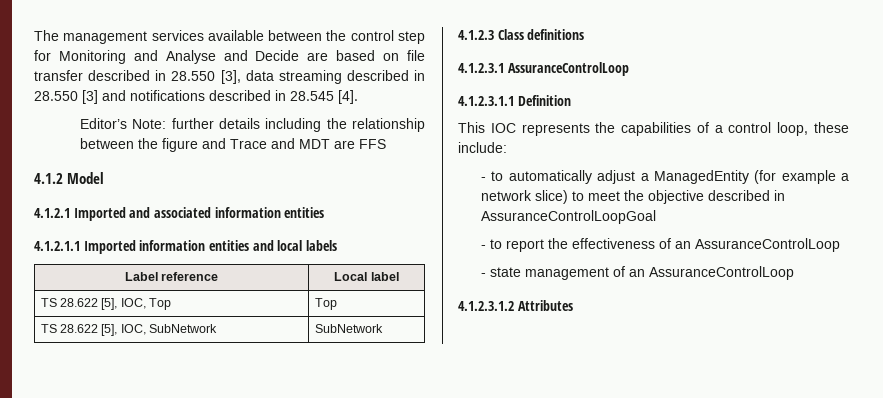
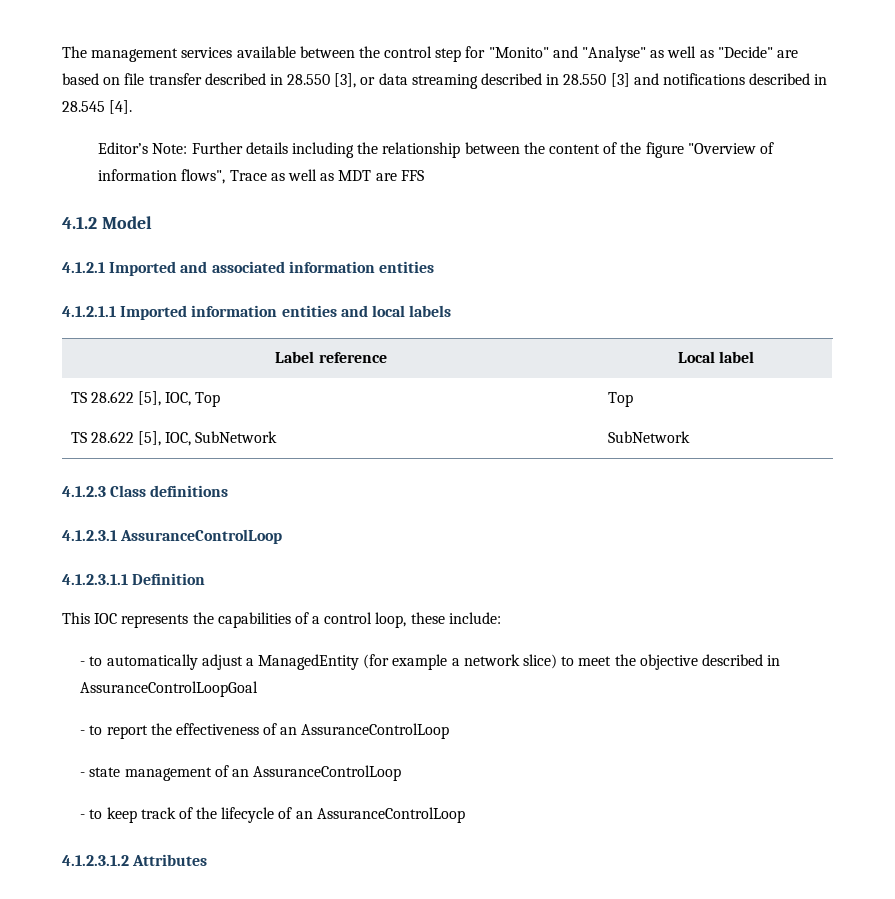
[58,50,300,64] Monitoring and Analyse and Decide -> [488,46,773,62] "Monito" and "Analyse" as well as "Decide"
(241, 77) none -> [360,77,376,85] or
[171,118,214,129] further -> [191,142,243,154] Further
[162,138,296,152] figure and Trace and -> [548,142,774,158] [98,169,335,184] content of the figure "Overview of information flows", Trace as well as
(795, 273) none -> [80,807,465,823] // - to keep track of the lifecycle of an AssuranceControlLoop

